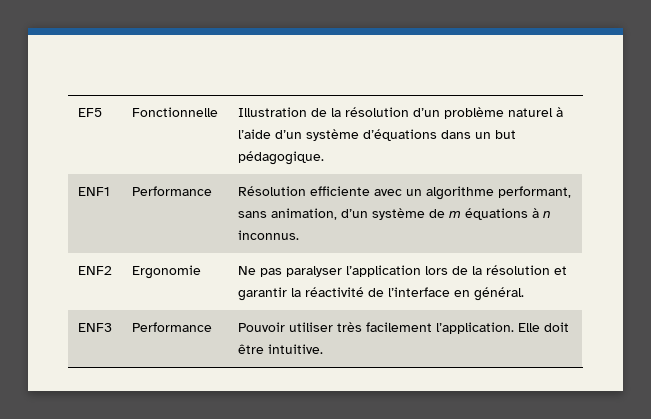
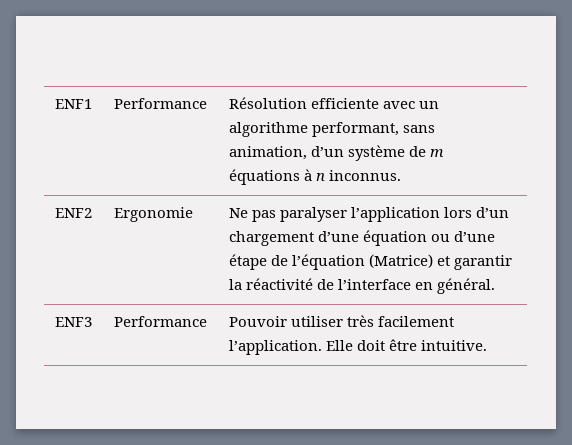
[77,108,102,117] [131,107,218,117] [237,107,563,119] [237,129,516,141] [237,151,324,165] EF5 | Fonctionnelle | Illustration de la résolution d’un problème naturel à l’aide d’un système d’équations dans un but pédagogique. // -> (54, 104) none
[451,265,550,275] de la résolution -> [475,207,509,218] [228,230,495,246] [228,254,433,270] d’un chargement d’une équation ou d’une étape de l’équation (Matrice)

